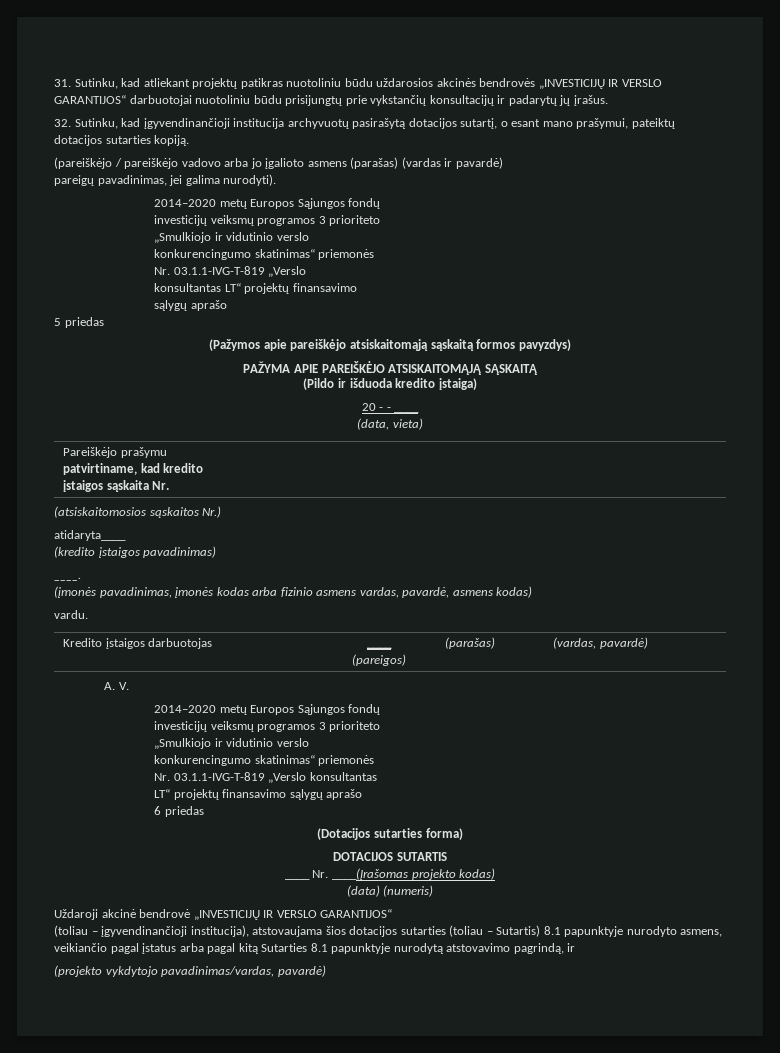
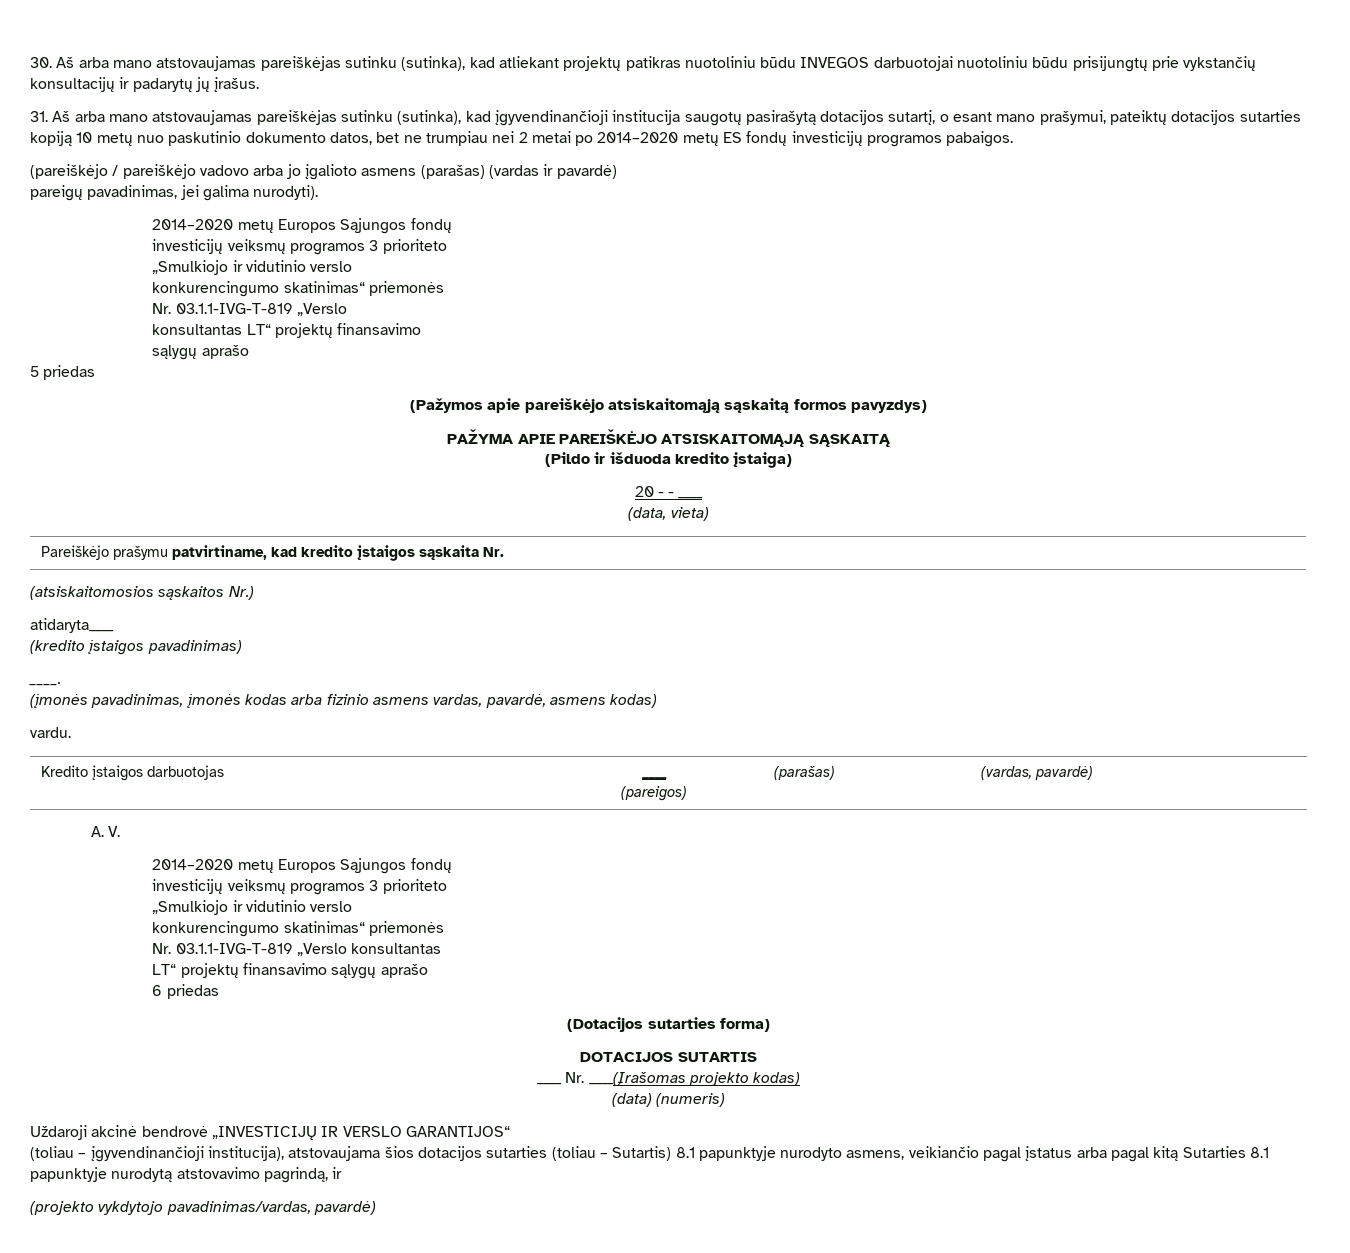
[54,78,118,89] 31. Sutinku, -> [30,56,466,71] 30. Aš arba mano atstovaujamas pareiškėjas sutinku (sutinka),
[376,78,662,89] [54,95,126,104] uždarosios akcinės bendrovės „INVESTICIJŲ IR VERSLO GARANTIJOS“ -> [800,57,870,68] INVEGOS
[54,118,118,129] 32. Sutinku, -> [30,110,462,125] 31. Aš arba mano atstovaujamas pareiškėjas sutinku (sutinka),
[287,118,349,129] archyvuotų -> [684,112,742,126] saugotų
[154,135,190,146] kopiją. -> [30,131,1014,147] kopiją 10 metų nuo paskutinio dokumento datos, bet ne trumpiau nei 2 metai po 2014–2020 metų ES fondų investicijų programos pabaigos.

